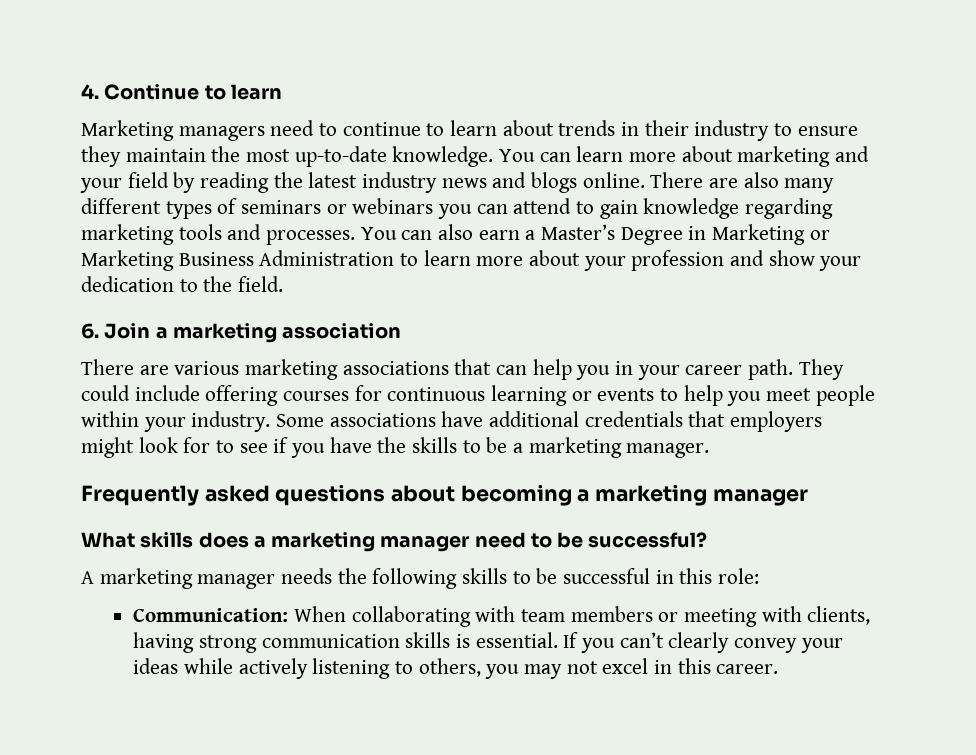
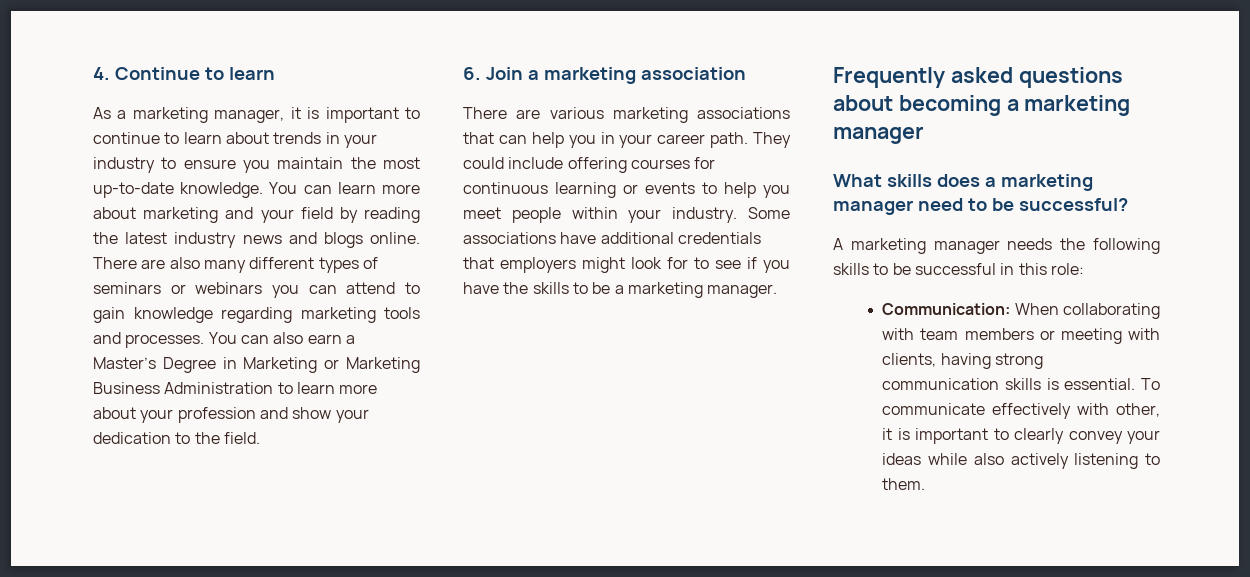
[81,120,315,141] Marketing managers need -> [93,107,399,123] As a marketing manager, it is important
[644,120,689,136] their -> [343,134,377,148] your
[81,146,121,167] they -> [243,160,270,173] you
[563,632,664,653] If you can’t -> [1141,378,1160,390] [882,403,1160,419] [882,428,1009,444] To communicate effectively with other, it is important to
(233, 666) none -> [973,453,1004,465] also
[418,658,779,679] others, you may not excel in this career. -> [882,478,926,490] them.

